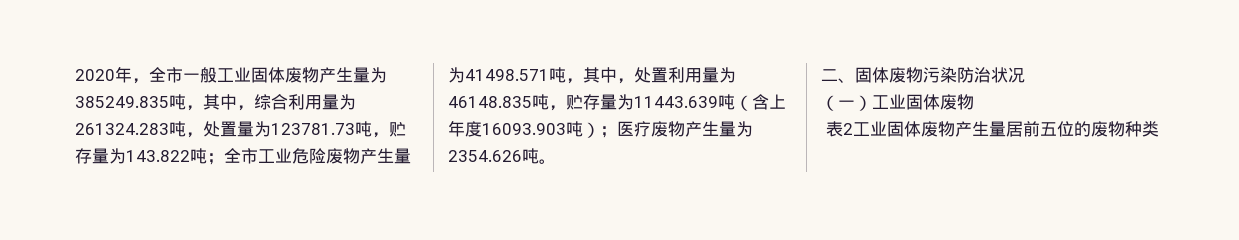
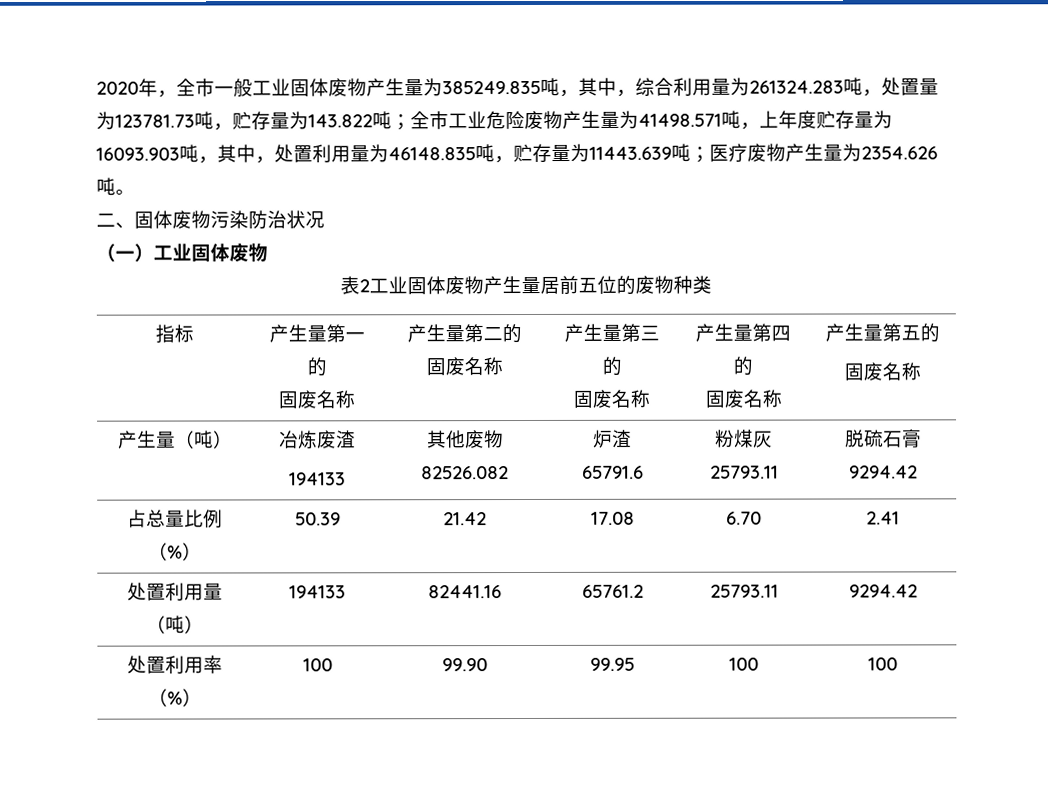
(583, 81) none -> [759,110,893,129] [96,144,218,164] 上年度贮存量为16093.903吨，
[735,94,786,111] [448,120,600,138] （含上年度16093.903吨） -> (691, 152) none
(1159, 129) none -> [154,324,194,344] [268,324,365,343] [306,357,327,377] [278,390,356,409] [406,324,522,344] [425,357,503,376] [563,323,660,342] [601,356,622,376] [573,389,651,408] [694,323,791,342] [732,356,753,376] [704,389,783,408] [824,323,940,343] [843,362,921,381] [117,430,233,449] [279,430,356,450] [289,472,346,486] [426,430,504,449] [421,466,509,480] [593,429,632,448] [581,465,644,479] [714,429,773,448] [709,465,779,479] [844,429,922,448] [848,465,918,479] [127,509,223,529] [148,542,202,561] [294,512,341,526] [443,512,487,526] [590,511,635,525] [725,511,762,525] [865,511,900,525] [127,582,223,601] [146,615,204,634] [289,585,346,599] [428,585,502,599] [581,584,644,598] [709,584,779,598] [848,584,918,598] [127,655,223,674] [148,688,202,707] [302,658,333,672] [442,658,488,672] [590,657,635,671] [728,657,759,671] [867,657,898,671] // 指标 | 产生量第一的 // 固废名称 | 产生量第二的 // 固废名称 | 产生量第三的 // 固废名称 | 产生量第四的 // 固废名称 | 产生量第五的 // 固废名称 // 产生量（吨） | 冶炼废渣 // 194133 | 其他废物82526.082 | 炉渣 // 65791.6 | 粉煤灰25793.11 | 脱硫石膏9294.42 // 占总量比例（%） | 50.39 | 21.42 | 17.08 | 6.70 | 2.41 // 处置利用量（吨） | 194133 | 82441.16 | 65761.2 | 25793.11 | 9294.42 // 处置利用率（%） | 100 | 99.90 | 99.95 | 100 | 100

